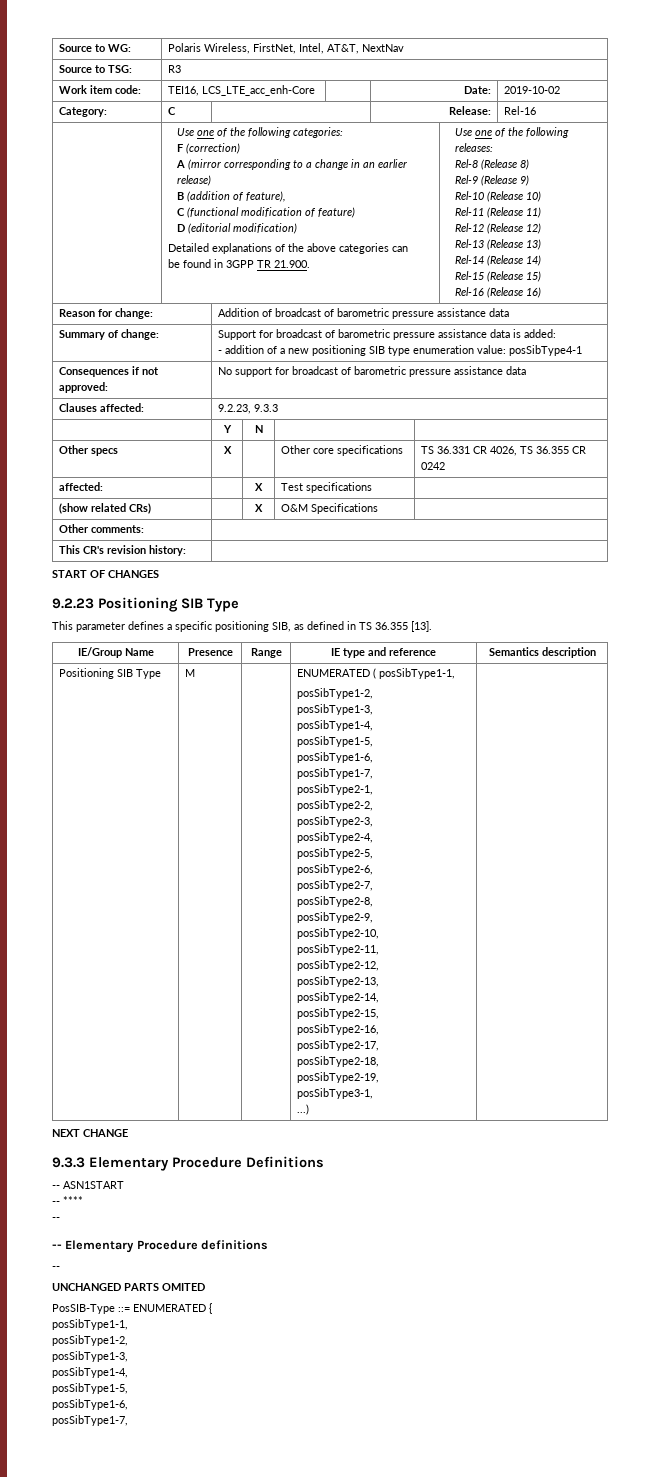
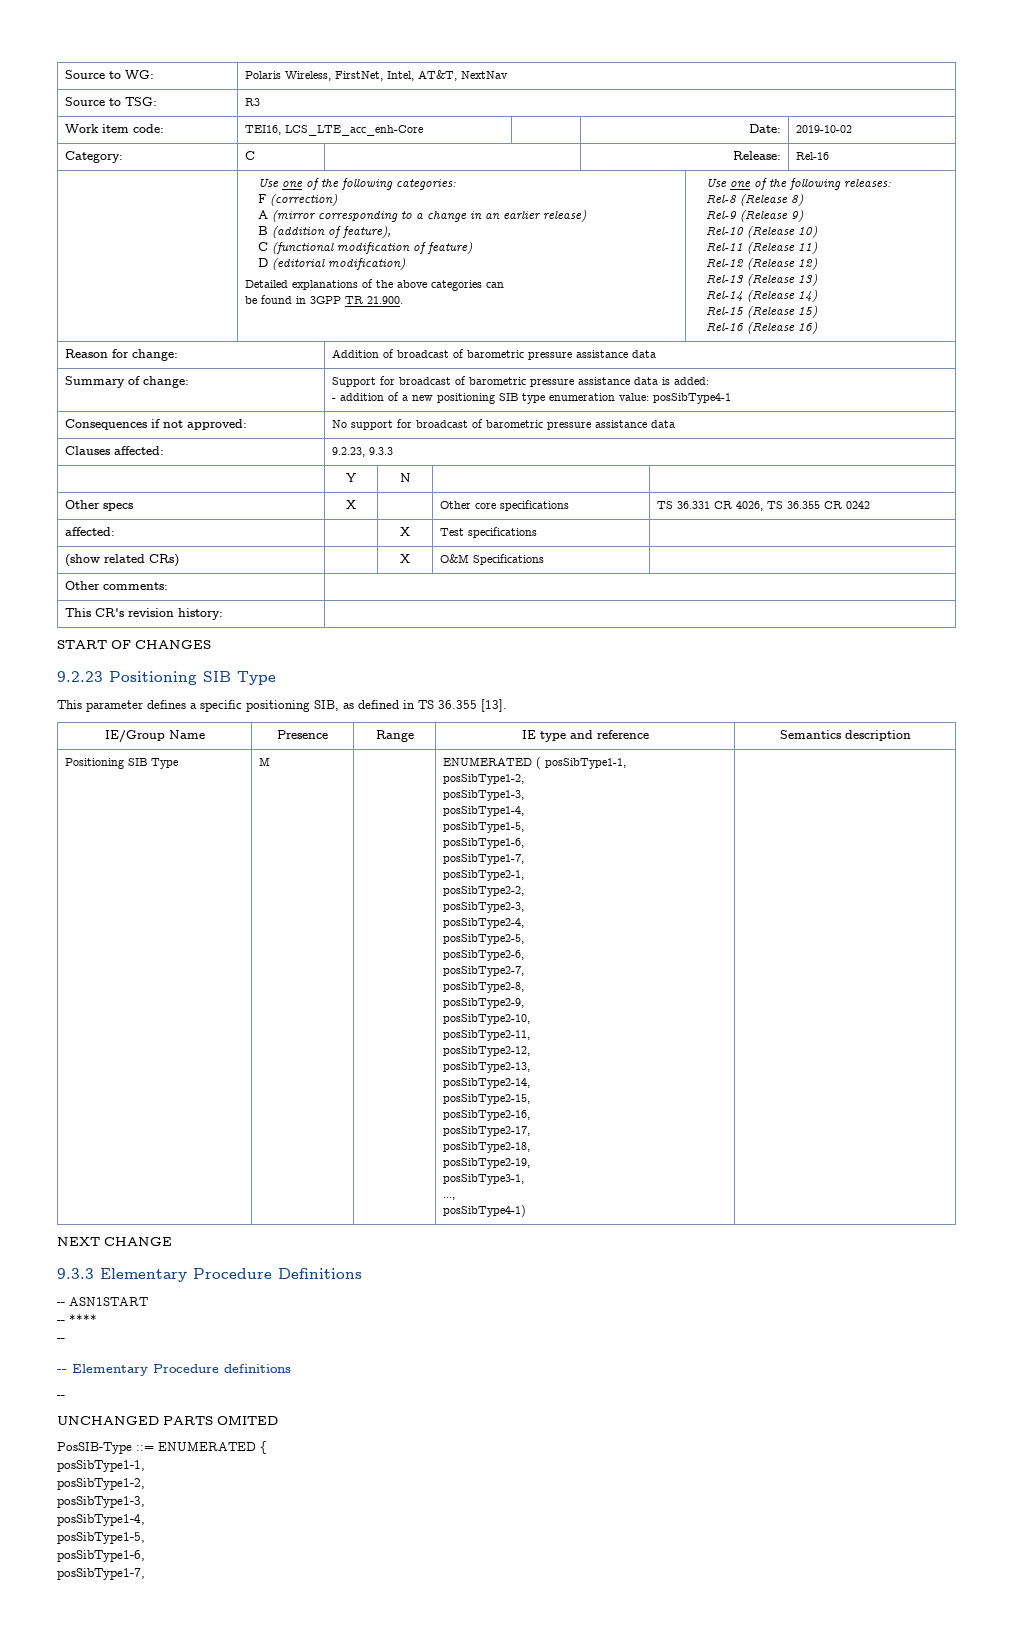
[297,1104,310,1115] ...) -> [443,1197,456,1200] [443,1205,527,1217] ..., // posSibType4-1)

